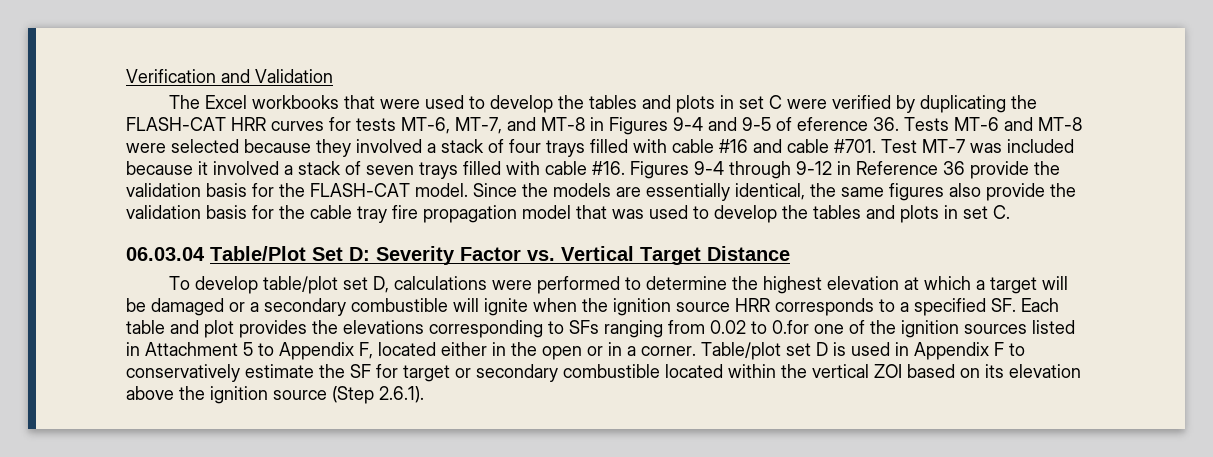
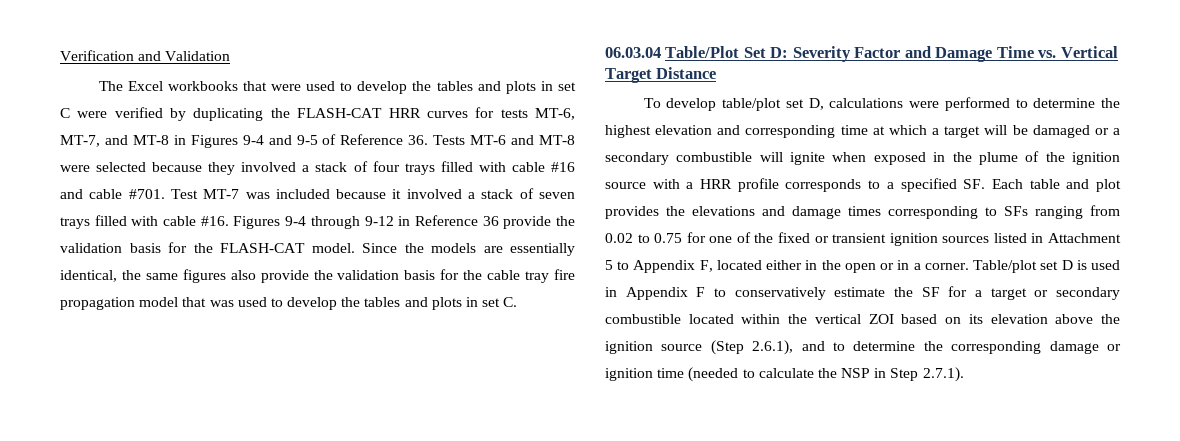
[797,117,868,131] eference -> [340,134,404,145] Reference
(521, 254) none -> [904,46,1034,62] and Damage Time
(899, 283) none -> [717,125,868,138] and corresponding time
[582,298,770,316] the ignition source HRR -> [873,151,1120,165] [605,178,779,192] exposed in the plume of the ignition source with a HRR profile
(424, 327) none -> [762,206,881,219] and damage times
[772,320,809,334] 0.for -> [654,232,706,243] 0.75 for
(896, 327) none -> [778,232,887,243] fixed or transient
(398, 371) none -> [975,290,982,297] a
[379,386,424,403] 2.6.1). -> [752,340,1121,355] [605,367,964,382] 2.6.1), and to determine the corresponding damage or ignition time (needed to calculate the NSP in Step 2.7.1).

